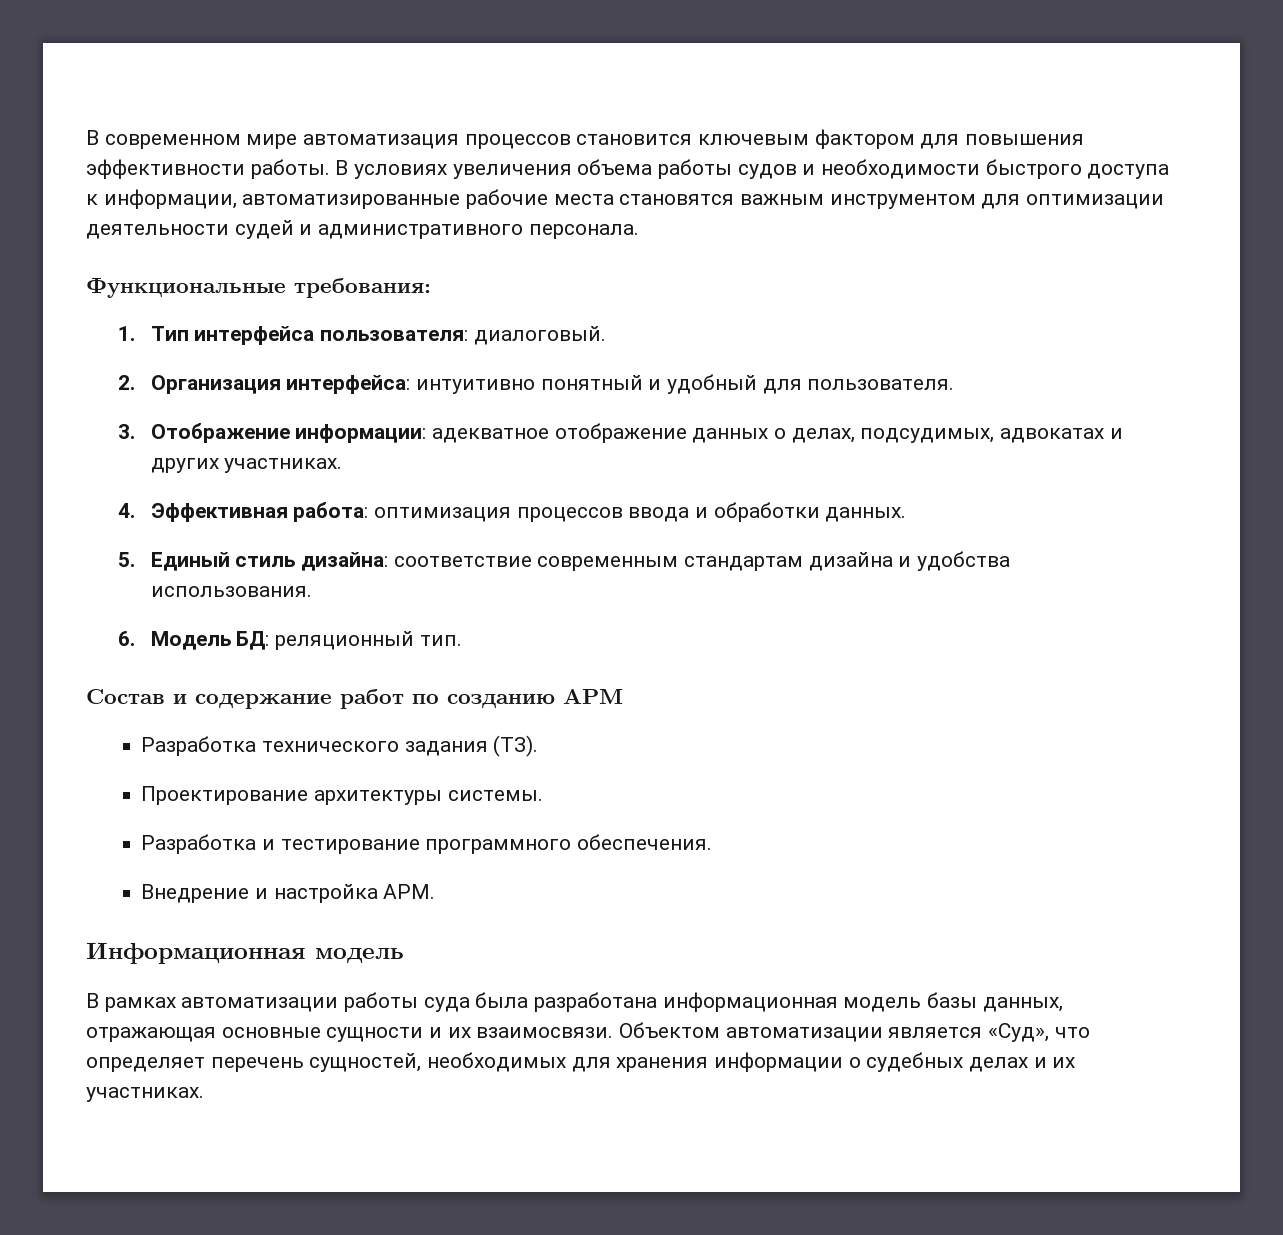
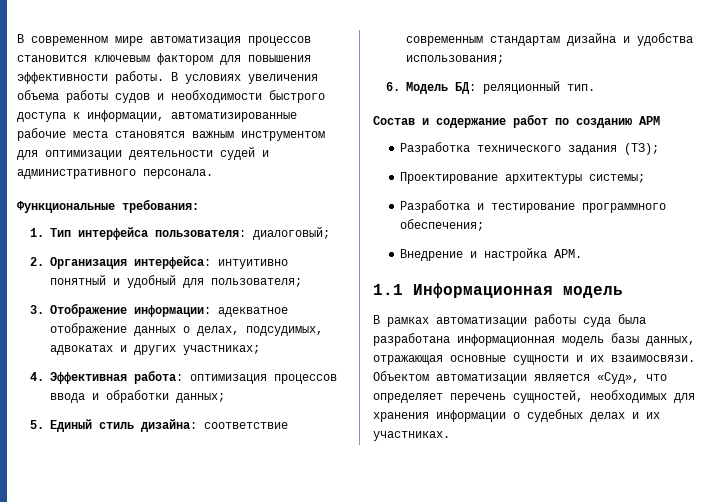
[473,326,606,345] диалоговый. -> [253,227,331,240] диалоговый;
[807,379,955,390] пользователя. -> [211,278,303,287] пользователя;
[224,458,343,473] участниках. -> [183,345,261,355] участниках;
[825,507,907,522] данных. -> [176,393,226,403] данных;
[150,586,312,597] использования. -> [406,55,505,64] использования;
[493,735,539,757] (ТЗ). -> [623,143,659,155] (ТЗ);
[447,790,543,801] системы. -> [588,174,645,183] системы;
[577,834,713,850] обеспечения. -> [399,219,484,231] обеспечения;
(436, 891) none -> [373,284,403,295] 1.1

